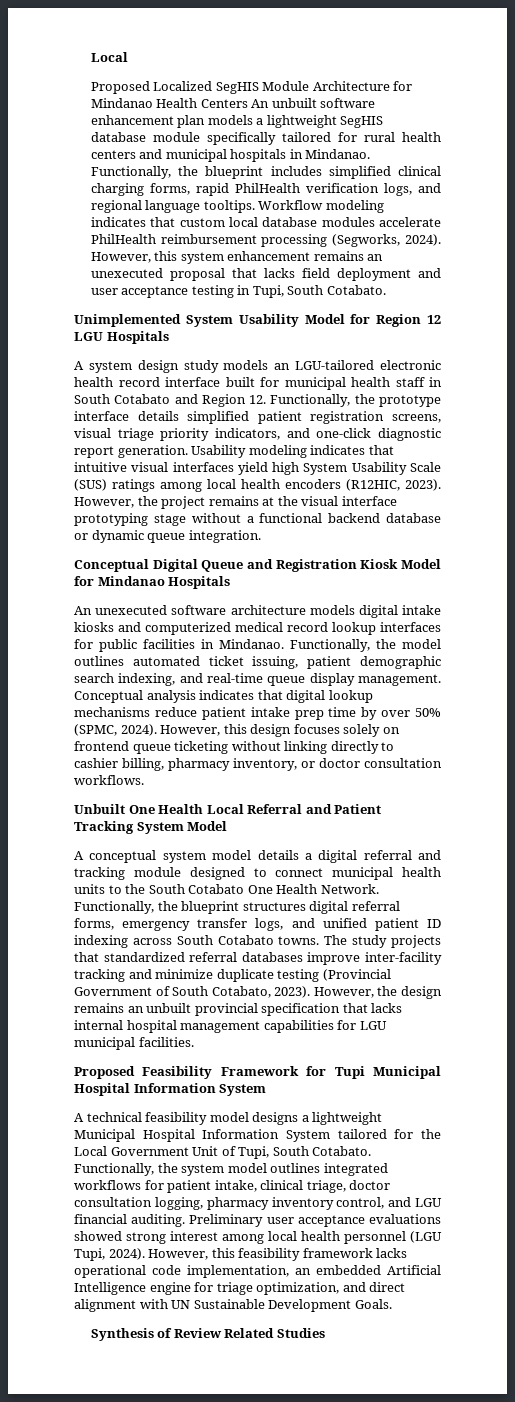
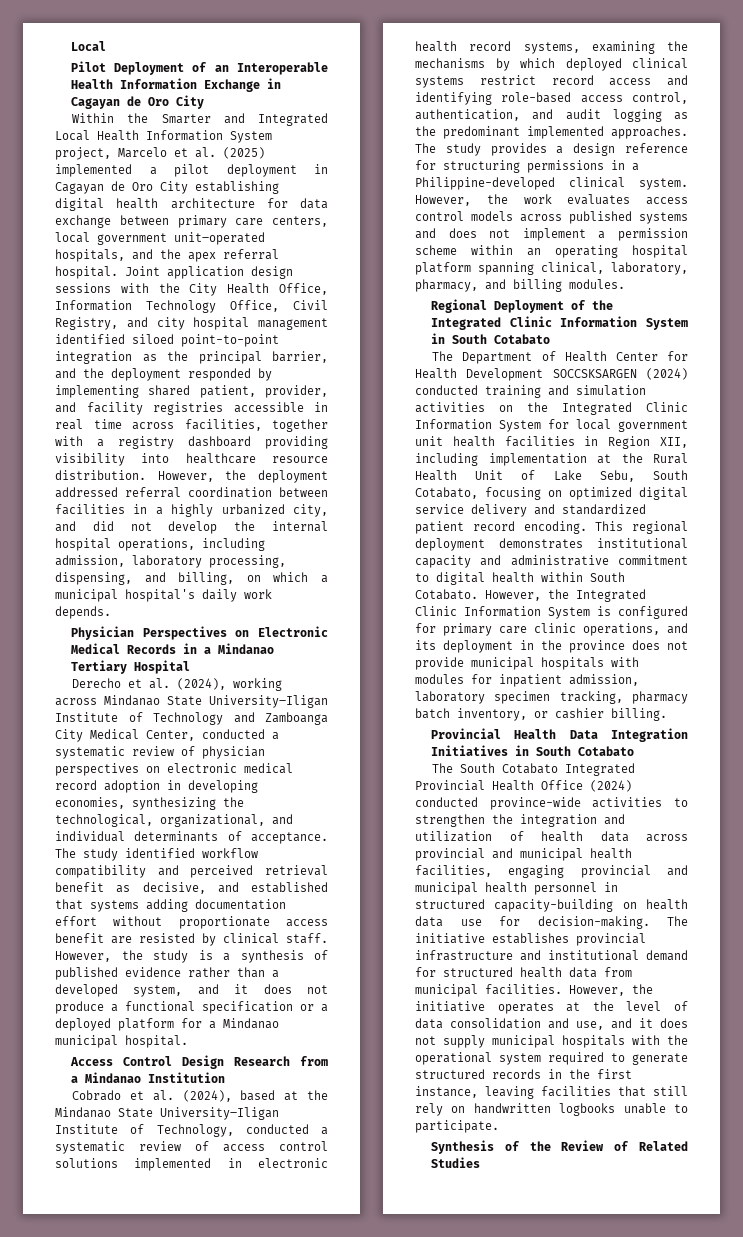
[90,81,413,94] [90,98,376,108] [90,115,384,128] [90,132,441,145] [90,149,371,162] [90,166,441,179] [90,183,441,196] [90,200,384,213] [90,217,441,227] [90,234,441,247] [90,251,384,264] [90,268,441,281] [90,285,386,298] [74,314,441,327] [74,331,169,344] [74,360,441,373] [74,377,442,390] [74,394,441,407] [74,411,441,424] [74,428,441,441] [74,445,394,458] [74,462,441,475] [74,479,441,492] [74,496,397,509] [74,513,441,526] [74,530,261,543] [74,559,441,572] [74,576,231,589] [74,605,441,618] [74,622,441,635] [74,639,441,652] [74,656,441,669] [74,673,442,686] [74,690,373,703] [74,707,441,720] [74,724,400,737] [74,741,395,754] [74,758,442,771] [74,775,144,785] [74,804,382,814] [74,821,228,834] [74,850,441,863] [74,867,441,880] [74,884,379,894] [74,901,400,914] [74,918,441,931] [74,935,441,948] [74,952,442,965] [74,969,391,982] [74,986,442,999] [74,1003,403,1016] [74,1020,387,1033] [74,1037,194,1050] [74,1066,441,1079] [74,1083,267,1096] [74,1112,383,1125] [74,1129,442,1142] [74,1146,372,1159] [74,1163,388,1176] [74,1180,391,1193] [74,1197,442,1210] [74,1214,441,1227] [74,1231,442,1244] [74,1248,408,1261] [74,1265,441,1278] [74,1282,406,1295] [74,1299,392,1312] Proposed Localized SegHIS Module Architecture for Mindanao Health Centers An unbuilt software enhancement plan models a lightweight SegHIS database module specifically tailored for rural health centers and municipal hospitals in Mindanao. Functionally, the blueprint includes simplified clinical charging forms, rapid PhilHealth verification logs, and regional language tooltips. Workflow modeling indicates that custom local database modules accelerate PhilHealth reimbursement processing (Segworks, 2024). However, this system enhancement remains an unexecuted proposal that lacks field deployment and user acceptance testing in Tupi, South Cotabato. // Unimplemented System Usability Model for Region 12 LGU Hospitals // A system design study models an LGU-tailored electronic health record interface built for municipal health staff in South Cotabato and Region 12. Functionally, the prototype interface details simplified patient registration screens, visual triage priority indicators, and one-click diagnostic report generation. Usability modeling indicates that intuitive visual interfaces yield high System Usability Scale (SUS) ratings among local health encoders (R12HIC, 2023). However, the project remains at the visual interface prototyping stage without a functional backend database or dynamic queue integration. // Conceptual Digital Queue and Registration Kiosk Model for Mindanao Hospitals // An unexecuted software architecture models digital intake kiosks and computerized medical record lookup interfaces for public facilities in Mindanao. Functionally, the model outlines automated ticket issuing, patient demographic search indexing, and real-time queue display management. Conceptual analysis indicates that digital lookup mechanisms reduce patient intake prep time by over 50% (SPMC, 2024). However, this design focuses solely on frontend queue ticketing without linking directly to cashier billing, pharmacy inventory, or doctor consultation workflows. // Unbuilt One Health Local Referral and Patient Tracking System Model // A conceptual system model details a digital referral and tracking module designed to connect municipal health units to the South Cotabato One Health Network. Functionally, the blueprint structures digital referral forms, emergency transfer logs, and unified patient ID indexing across South Cotabato towns. The study projects that standardized referral databases improve inter-facility tracking and minimize duplicate testing (Provincial Government of South Cotabato, 2023). However, the design remains an unbuilt provincial specification that lacks internal hospital management capabilities for LGU municipal facilities. // Proposed Feasibility Framework for Tupi Municipal Hospital Information System // A technical feasibility model designs a lightweight Municipal Hospital Information System tailored for the Local Government Unit of Tupi, South Cotabato. Functionally, the system model outlines integrated workflows for patient intake, clinical triage, doctor consultation logging, pharmacy inventory control, and LGU financial auditing. Preliminary user acceptance evaluations showed strong interest among local health personnel (LGU Tupi, 2024). However, this feasibility framework lacks operational code implementation, an embedded Artificial Intelligence engine for triage optimization, and direct alignment with UN Sustainable Development Goals. -> [70,61,328,75] [70,78,281,92] [70,95,204,109] [72,113,328,126] [55,130,272,143] [55,147,265,160] [55,164,328,177] [55,181,279,194] [55,198,328,211] [55,215,328,228] [55,232,265,245] [55,249,279,262] [55,266,293,279] [55,283,328,296] [55,300,328,313] [55,317,328,330] [55,334,279,347] [55,351,328,364] [55,368,272,381] [55,385,328,398] [55,402,328,415] [55,419,328,432] [55,436,328,449] [55,453,328,466] [55,470,328,483] [55,487,328,498] [55,504,328,517] [55,521,328,534] [55,538,265,551] [55,555,286,568] [55,572,328,585] [55,589,272,602] [55,606,111,619] [70,626,328,640] [70,643,274,654] [70,660,190,674] [72,678,283,691] [55,695,328,708] [55,712,328,725] [55,729,279,742] [55,746,265,759] [55,763,293,776] [55,780,258,793] [55,797,244,810] [55,814,293,827] [55,831,328,844] [55,848,258,861] [55,865,328,878] [55,882,328,894] [55,899,286,912] [55,916,328,929] [55,933,328,946] [55,950,328,963] [55,967,279,980] [55,984,328,997] [55,1001,328,1014] [55,1018,279,1031] [55,1035,188,1048] [69,1055,328,1069] [70,1072,225,1083] [72,1090,328,1102] [55,1107,279,1120] [55,1124,328,1137] [55,1141,328,1154] [55,1158,328,1171] [415,41,688,54] [415,58,688,71] [415,75,688,88] [415,92,688,105] [415,109,688,122] [415,126,688,139] [415,143,688,156] [415,160,639,173] [415,177,688,190] [415,194,688,206] [415,211,688,224] [415,228,688,241] [415,245,688,258] [415,262,688,275] [415,279,625,292] [430,299,613,313] [430,316,688,330] [430,333,550,344] [432,351,688,364] [415,368,688,381] [415,385,646,398] [415,402,688,415] [415,419,688,432] [415,436,688,449] [415,453,688,466] [415,470,688,482] [415,487,688,500] [415,504,646,517] [415,521,688,534] [415,538,688,551] [415,555,688,568] [415,572,625,585] [415,589,646,602] [415,606,688,619] [415,623,688,636] [415,640,688,653] [415,657,639,670] [415,674,639,687] [415,691,688,704] [415,708,667,721] [430,728,688,742] [430,745,634,756] [432,763,636,776] [415,780,632,792] [415,797,688,810] [415,814,625,827] [415,831,688,842] [415,848,632,861] [415,865,688,878] [415,882,618,895] [415,899,688,912] [415,916,688,929] [415,933,646,946] [415,950,688,961] [415,967,632,978] [415,984,653,997] [415,1001,688,1014] [415,1018,688,1030] [415,1035,688,1048] [415,1052,688,1065] [415,1069,632,1079] [415,1086,688,1099] [415,1103,688,1116] [415,1120,499,1133] Pilot Deployment of an Interoperable Health Information Exchange in Cagayan de Oro City // Within the Smarter and Integrated Local Health Information System project, Marcelo et al. (2025) implemented a pilot deployment in Cagayan de Oro City establishing digital health architecture for data exchange between primary care centers, local government unit–operated hospitals, and the apex referral hospital. Joint application design sessions with the City Health Office, Information Technology Office, Civil Registry, and city hospital management identified siloed point-to-point integration as the principal barrier, and the deployment responded by implementing shared patient, provider, and facility registries accessible in real time across facilities, together with a registry dashboard providing visibility into healthcare resource distribution. However, the deployment addressed referral coordination between facilities in a highly urbanized city, and did not develop the internal hospital operations, including admission, laboratory processing, dispensing, and billing, on which a municipal hospital's daily work depends. // Physician Perspectives on Electronic Medical Records in a Mindanao Tertiary Hospital // Derecho et al. (2024), working across Mindanao State University–Iligan Institute of Technology and Zamboanga City Medical Center, conducted a systematic review of physician perspectives on electronic medical record adoption in developing economies, synthesizing the technological, organizational, and individual determinants of acceptance. The study identified workflow compatibility and perceived retrieval benefit as decisive, and established that systems adding documentation effort without proportionate access benefit are resisted by clinical staff. However, the study is a synthesis of published evidence rather than a developed system, and it does not produce a functional specification or a deployed platform for a Mindanao municipal hospital. // Access Control Design Research from a Mindanao Institution // Cobrado et al. (2024), based at the Mindanao State University–Iligan Institute of Technology, conducted a systematic review of access control solutions implemented in electronic health record systems, examining the mechanisms by which deployed clinical systems restrict record access and identifying role-based access control, authentication, and audit logging as the predominant implemented approaches. The study provides a design reference for structuring permissions in a Philippine-developed clinical system. However, the work evaluates access control models across published systems and does not implement a permission scheme within an operating hospital platform spanning clinical, laboratory, pharmacy, and billing modules. // Regional Deployment of the Integrated Clinic Information System in South Cotabato // The Department of Health Center for Health Development SOCCSKSARGEN (2024) conducted training and simulation activities on the Integrated Clinic Information System for local government unit health facilities in Region XII, including implementation at the Rural Health Unit of Lake Sebu, South Cotabato, focusing on optimized digital service delivery and standardized patient record encoding. This regional deployment demonstrates institutional capacity and administrative commitment to digital health within South Cotabato. However, the Integrated Clinic Information System is configured for primary care clinic operations, and its deployment in the province does not provide municipal hospitals with modules for inpatient admission, laboratory specimen tracking, pharmacy batch inventory, or cashier billing. // Provincial Health Data Integration Initiatives in South Cotabato // The South Cotabato Integrated Provincial Health Office (2024) conducted province-wide activities to strengthen the integration and utilization of health data across provincial and municipal health facilities, engaging provincial and municipal health personnel in structured capacity-building on health data use for decision-making. The initiative establishes provincial infrastructure and institutional demand for structured health data from municipal facilities. However, the initiative operates at the level of data consolidation and use, and it does not supply municipal hospitals with the operational system required to generate structured records in the first instance, leaving facilities that still rely on handwritten logbooks unable to participate.
[173,1328,222,1338] Review -> [529,1140,629,1151] the Review of

